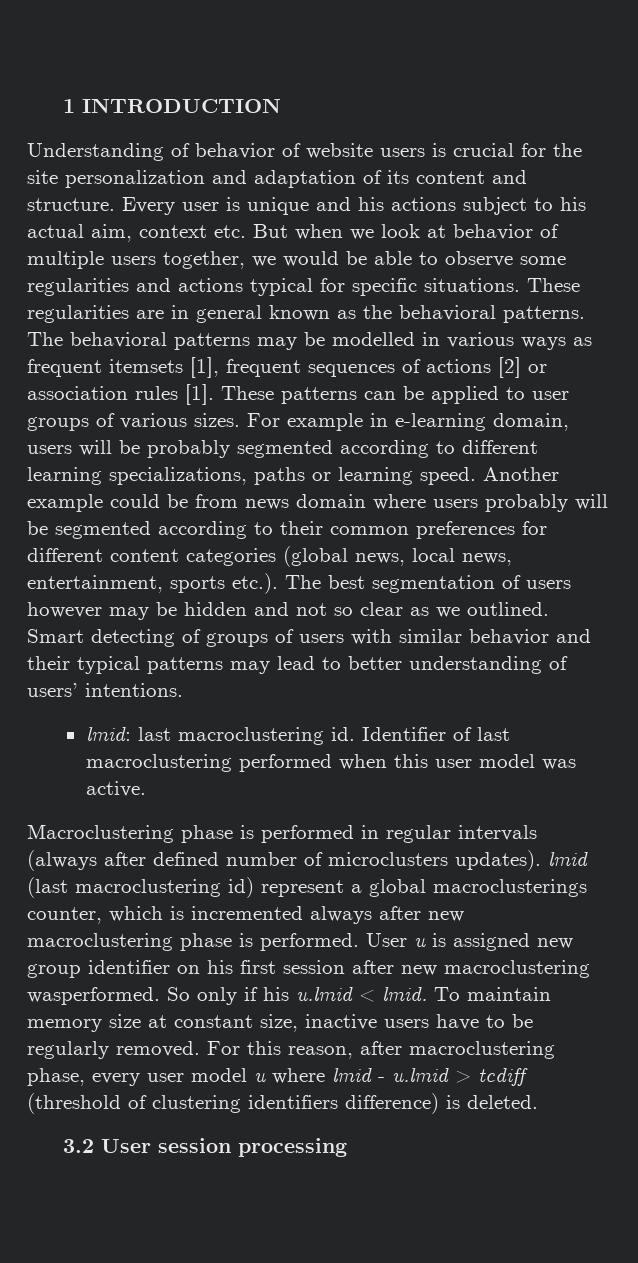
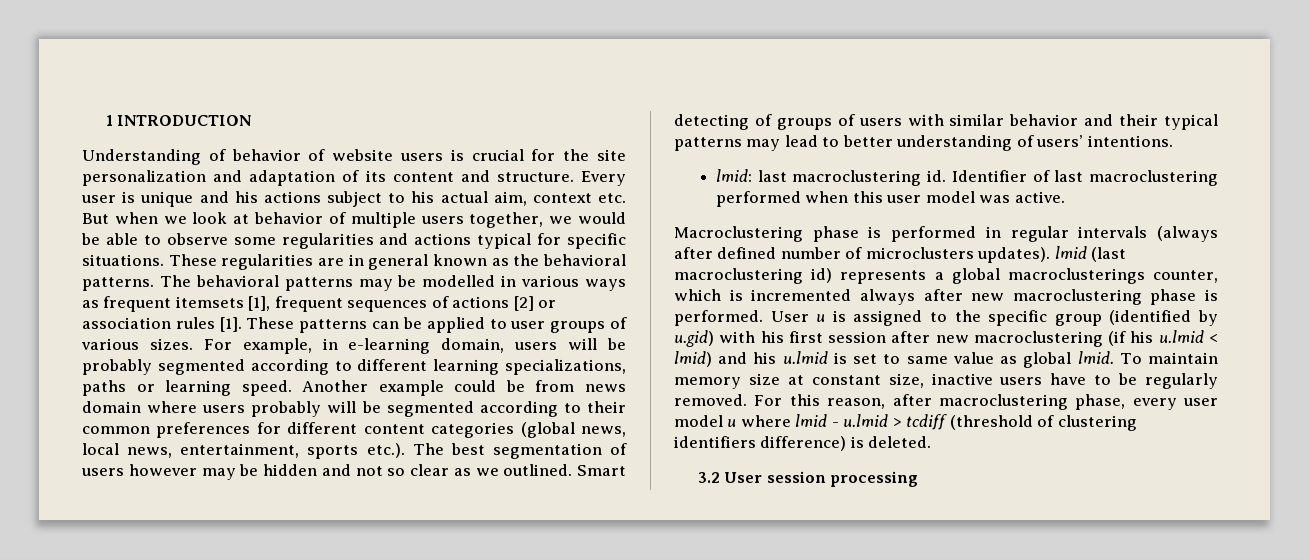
[287,413,363,431] example -> [242,338,312,354] example,
[261,880,344,897] represent -> [840,270,927,284] represents
[537,938,573,949] [27,960,200,978] new group identifier on -> [930,310,1218,326] [674,330,756,347] to the specific group (identified by u.gid) with
[27,986,375,1005] wasperformed. So only if his u.lmid < -> [1108,330,1218,346] [674,351,1072,368] (if his u.lmid < lmid) and his u.lmid is set to same value as global

